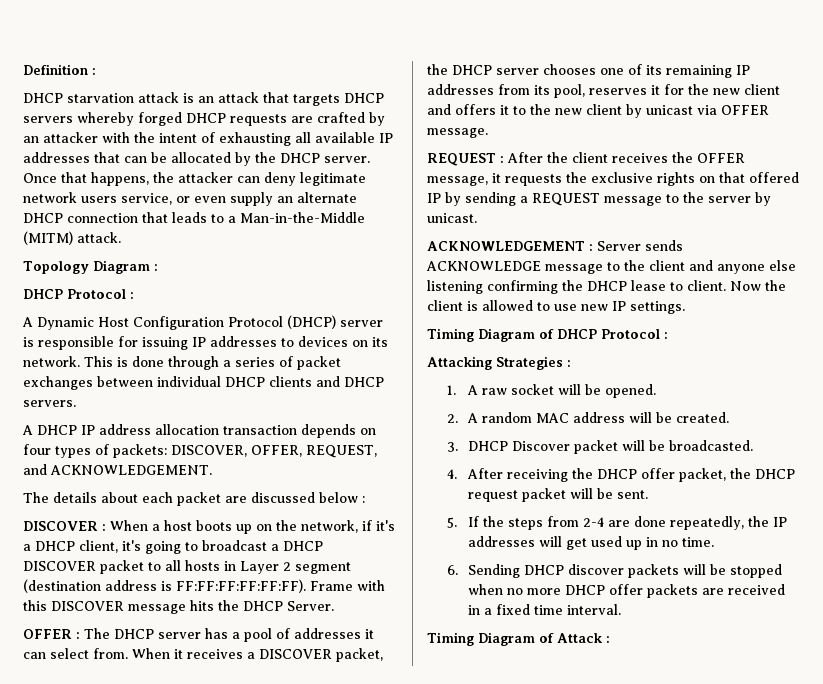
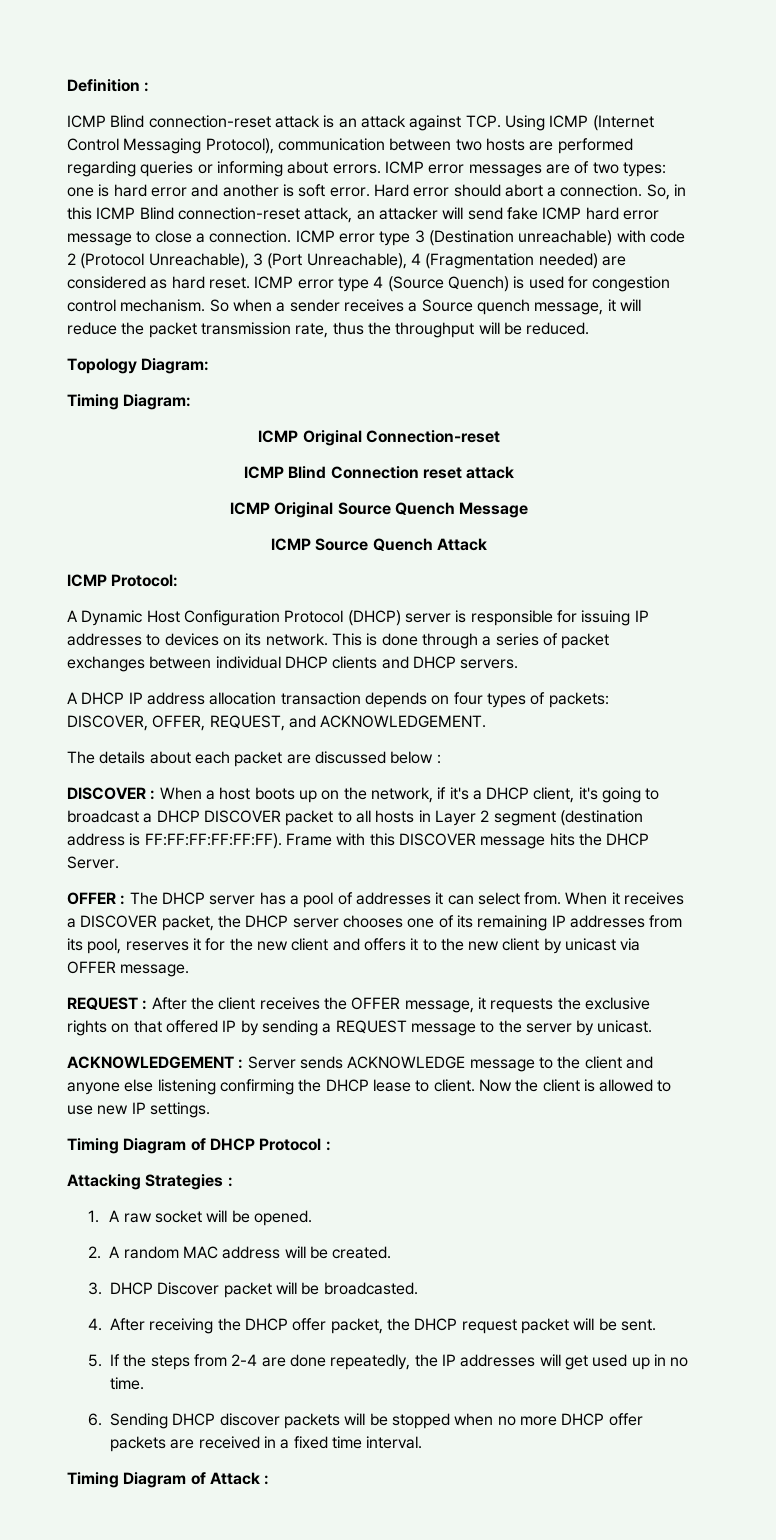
[23,93,134,103] DHCP starvation -> [67,115,271,128] ICMP Blind connection-reset
[263,92,384,106] [23,112,385,126] [23,132,393,146] [23,152,370,166] [23,172,366,186] [23,192,357,206] [23,212,365,223] [23,231,121,245] [23,260,158,274] [23,289,134,299] that targets DHCP servers whereby forged DHCP requests are crafted by an attacker with the intent of exhausting all available IP addresses that can be allocated by the DHCP server. Once that happens, the attacker can deny legitimate network users service, or even supply an alternate DHCP connection that leads to a Man-in-the-Middle (MITM) attack. // Topology Diagram : // DHCP Protocol : -> [409,115,654,131] [67,138,633,154] [67,161,666,177] [67,184,687,200] [67,207,659,223] [67,230,685,246] [67,253,626,269] [67,276,671,292] [67,299,641,315] [67,322,590,338] [67,358,210,374] [67,394,192,410] [258,430,500,446] [243,466,515,479] [229,502,529,518] [271,538,487,551] [67,574,179,587] against TCP. Using ICMP (Internet Control Messaging Protocol), communication between two hosts are performed regarding queries or informing about errors. ICMP error messages are of two types: one is hard error and another is soft error. Hard error should abort a connection. So, in this ICMP Blind connection-reset attack, an attacker will send fake ICMP hard error message to close a connection. ICMP error type 3 (Destination unreachable) with code 2 (Protocol Unreachable), 3 (Port Unreachable), 4 (Fragmentation needed) are considered as hard reset. ICMP error type 4 (Source Quench) is used for congestion control mechanism. So when a sender receives a Source quench message, it will reduce the packet transmission rate, thus the throughput will be reduced. // Topology Diagram: // Timing Diagram: // ICMP Original Connection-reset // ICMP Blind Connection reset attack // ICMP Original Source Quench Message // ICMP Source Quench Attack // ICMP Protocol:

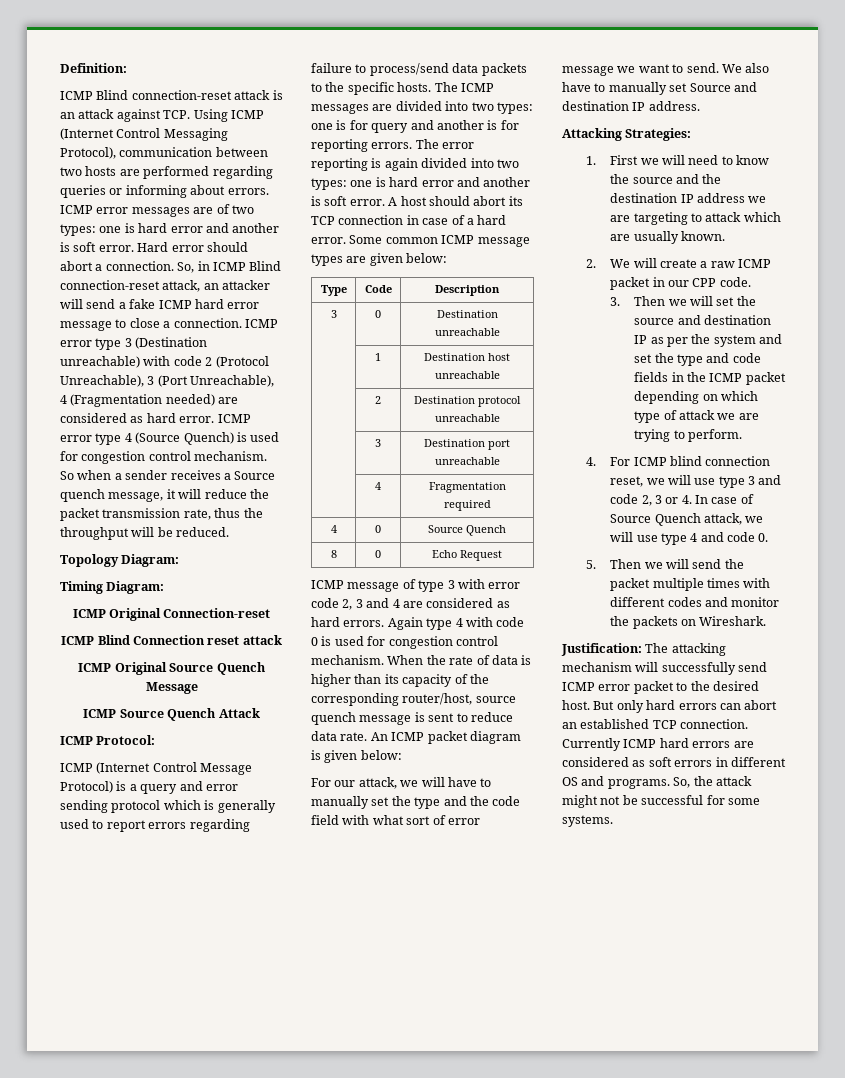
[67,79,150,92] Definition : -> [60,63,127,73] Definition:
[67,207,92,220] this -> (210, 266) none
(503, 213) none -> [118,302,126,309] a
[208,277,250,289] reset. -> [179,416,215,423] error.
[67,610,649,626] [67,633,610,649] [67,656,519,672] [67,692,609,708] [67,715,487,731] [67,751,441,767] [67,787,660,803] [67,810,643,826] [67,833,650,849] [67,856,119,869] [67,892,685,908] [67,915,683,931] [67,938,641,954] [67,961,190,977] [67,997,650,1013] [67,1020,653,1036] [67,1056,653,1072] [67,1079,672,1095] [67,1102,210,1118] [67,1138,331,1154] [67,1174,233,1190] [88,1210,312,1226] [88,1246,392,1259] [88,1282,418,1298] [88,1318,656,1334] [88,1354,689,1370] [110,1377,145,1390] [88,1413,643,1429] [110,1436,423,1452] [67,1472,270,1488] A Dynamic Host Configuration Protocol (DHCP) server is responsible for issuing IP addresses to devices on its network. This is done through a series of packet exchanges between individual DHCP clients and DHCP servers. // A DHCP IP address allocation transaction depends on four types of packets: DISCOVER, OFFER, REQUEST, and ACKNOWLEDGEMENT. // The details about each packet are discussed below : // DISCOVER : When a host boots up on the network, if it's a DHCP client, it's going to broadcast a DHCP DISCOVER packet to all hosts in Layer 2 segment (destination address is FF:FF:FF:FF:FF:FF). Frame with this DISCOVER message hits the DHCP Server. // OFFER : The DHCP server has a pool of addresses it can select from. When it receives a DISCOVER packet, the DHCP server chooses one of its remaining IP addresses from its pool, reserves it for the new client and offers it to the new client by unicast via OFFER message. // REQUEST : After the client receives the OFFER message, it requests the exclusive rights on that offered IP by sending a REQUEST message to the server by unicast. // ACKNOWLEDGEMENT : Server sends ACKNOWLEDGE message to the client and anyone else listening confirming the DHCP lease to client. Now the client is allowed to use new IP settings. // Timing Diagram of DHCP Protocol : // Attacking Strategies : // 1. A raw socket will be opened. // 2. A random MAC address will be created. // 3. DHCP Discover packet will be broadcasted. // 4. After receiving the DHCP offer packet, the DHCP request packet will be sent. // 5. If the steps from 2-4 are done repeatedly, the IP addresses will get used up in no time. // 6. Sending DHCP discover packets will be stopped when no more DHCP offer packets are received in a fixed time interval. // Timing Diagram of Attack : -> [60,762,253,775] [60,781,238,794] [60,800,276,813] [60,819,250,832] [311,63,527,76] [311,82,494,95] [311,101,533,114] [311,120,519,133] [311,139,475,152] [311,158,519,171] [311,177,531,190] [311,196,523,206] [311,215,507,225] [311,235,530,247] [311,253,448,266] [320,285,347,296] [364,285,392,293] [435,285,500,296] [330,310,337,318] [375,310,381,318] [436,310,498,318] [434,328,500,336] [375,353,381,361] [424,353,510,361] [434,371,500,379] [375,396,381,404] [414,396,521,407] [434,414,500,422] [375,439,381,447] [424,439,510,450] [434,457,500,465] [375,482,381,490] [428,482,506,493] [443,500,491,511] [330,525,337,533] [375,525,381,533] [428,525,506,536] [330,550,337,558] [375,550,381,558] [432,550,502,561] [311,579,521,592] [311,598,510,610] [311,617,525,630] [311,636,498,649] [311,655,532,665] [311,674,489,687] [311,693,516,706] [311,712,513,725] [311,731,521,744] [311,750,402,763] [311,777,492,789] [311,796,521,809] [311,815,480,825] [562,63,770,76] [562,82,757,95] [562,101,700,111] [562,128,692,141] [586,155,770,165] [610,174,722,184] [610,193,767,203] [610,212,781,225] [610,231,725,244] [586,258,772,268] [610,277,751,290] [610,296,756,306] [634,315,772,325] [634,334,783,347] [634,353,761,366] [634,372,786,385] [634,391,759,404] [634,410,759,423] [634,429,743,442] [586,456,771,466] [610,475,782,488] [610,494,754,506] [610,513,764,526] [610,532,769,545] [586,559,744,569] [610,578,771,591] [610,597,780,607] [610,616,767,629] [561,643,726,656] [562,662,768,675] [562,681,759,694] [562,700,778,713] [562,719,749,729] [562,738,754,751] [562,757,786,767] [562,776,752,789] [562,795,760,808] [562,815,613,827] ICMP (Internet Control Message Protocol) is a query and error sending protocol which is generally used to report errors regarding failure to process/send data packets to the specific hosts. The ICMP messages are divided into two types: one is for query and another is for reporting errors. The error reporting is again divided into two types: one is hard error and another is soft error. A host should abort its TCP connection in case of a hard error. Some common ICMP message types are given below: // Type | Code | Description // 3 | 0 | Destination unreachable // | 1 | Destination host unreachable // | 2 | Destination protocol unreachable // | 3 | Destination port unreachable // | 4 | Fragmentation required // 4 | 0 | Source Quench // 8 | 0 | Echo Request // ICMP message of type 3 with error code 2, 3 and 4 are considered as hard errors. Again type 4 with code 0 is used for congestion control mechanism. When the rate of data is higher than its capacity of the corresponding router/host, source quench message is sent to reduce data rate. An ICMP packet diagram is given below: // For our attack, we will have to manually set the type and the code field with what sort of error message we want to send. We also have to manually set Source and destination IP address. // Attacking Strategies: // 1. First we will need to know the source and the destination IP address we are targeting to attack which are usually known. // 2. We will create a raw ICMP packet in our CPP code. // 3. Then we will set the source and destination IP as per the system and set the type and code fields in the ICMP packet depending on which type of attack we are trying to perform. // 4. For ICMP blind connection reset, we will use type 3 and code 2, 3 or 4. In case of Source Quench attack, we will use type 4 and code 0. // 5. Then we will send the packet multiple times with different codes and monitor the packets on Wireshark. // Justification: The attacking mechanism will successfully send ICMP error packet to the desired host. But only hard errors can abort an established TCP connection. Currently ICMP hard errors are considered as soft errors in different OS and programs. So, the attack might not be successful for some systems.

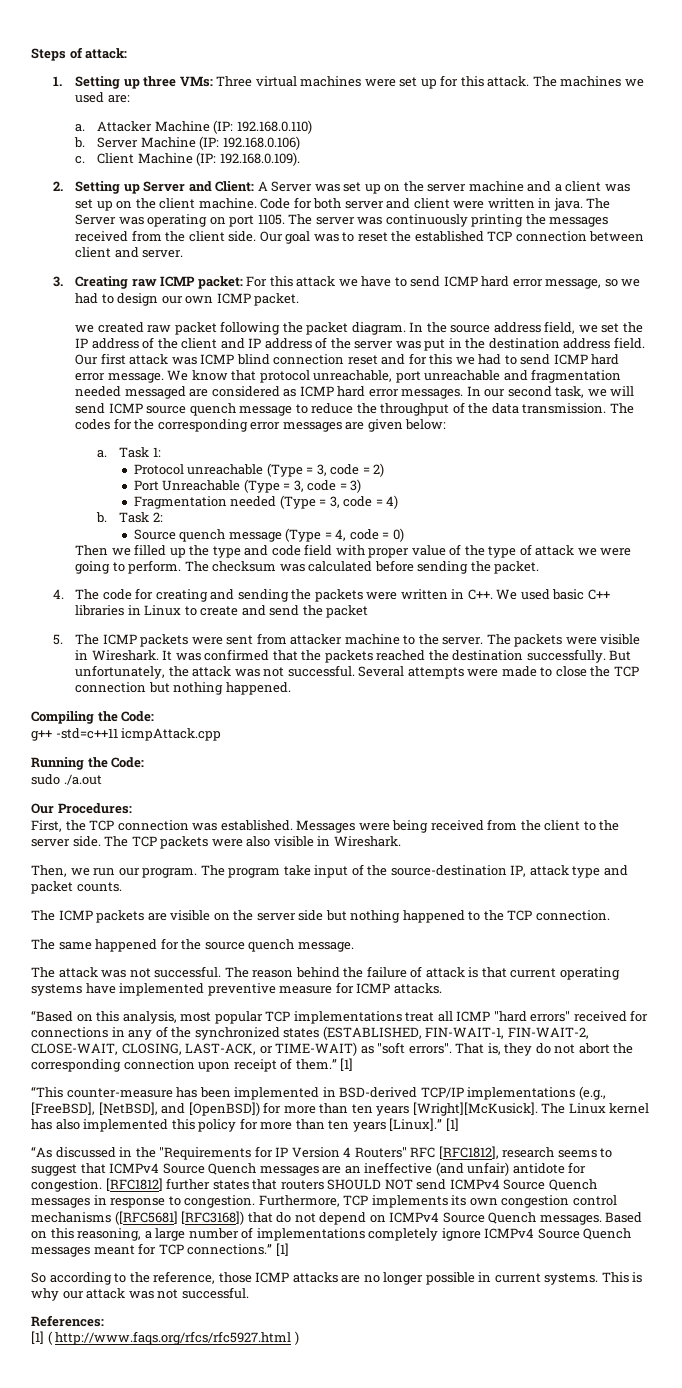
[60,63,127,73] [60,90,283,100] [60,109,264,122] [60,128,228,141] [60,147,268,159] [60,166,273,179] [60,185,269,198] [60,204,254,217] [60,223,280,236] [60,242,248,252] [60,261,282,273] [60,280,271,292] [60,299,260,309] [60,318,278,331] [60,337,208,350] [60,356,269,368] [60,375,275,387] [60,394,239,407] [60,413,251,423] [60,432,280,445] [60,451,268,464] [60,470,276,480] [60,489,269,502] [60,508,263,521] [60,527,230,540] [60,554,180,567] [60,581,165,594] [72,608,271,621] [61,635,282,645] [78,662,266,675] [145,682,198,694] [83,708,260,721] [60,735,156,745] [60,762,253,775] [60,781,238,794] [60,800,276,813] [60,819,250,832] [311,63,527,76] [311,82,494,95] [311,101,533,114] [311,120,519,133] [311,139,475,152] [311,158,519,171] [311,177,531,190] [311,196,523,206] [311,215,507,225] [311,235,530,247] [311,253,448,266] [320,285,347,296] [364,285,392,293] [435,285,500,296] [330,310,337,318] [375,310,381,318] [436,310,498,318] [434,328,500,336] [375,353,381,361] [424,353,510,361] [434,371,500,379] [375,396,381,404] [414,396,521,407] [434,414,500,422] [375,439,381,447] [424,439,510,450] [434,457,500,465] [375,482,381,490] [428,482,506,493] [443,500,491,511] [330,525,337,533] [375,525,381,533] [428,525,506,536] [330,550,337,558] [375,550,381,558] [432,550,502,561] [311,579,521,592] [311,598,510,610] [311,617,525,630] [311,636,498,649] [311,655,532,665] [311,674,489,687] [311,693,516,706] [311,712,513,725] [311,731,521,744] [311,750,402,763] [311,777,492,789] [311,796,521,809] [311,815,480,825] [562,63,770,76] [562,82,757,95] [562,101,700,111] [562,128,692,141] [586,155,770,165] [610,174,722,184] [610,193,767,203] [610,212,781,225] [610,231,725,244] [586,258,772,268] [610,277,751,290] [610,296,756,306] [634,315,772,325] [634,334,783,347] [634,353,761,366] [634,372,786,385] [634,391,759,404] Definition: // ICMP Blind connection-reset attack is an attack against TCP. Using ICMP (Internet Control Messaging Protocol), communication between two hosts are performed regarding queries or informing about errors. ICMP error messages are of two types: one is hard error and another is soft error. Hard error should abort a connection. So, in ICMP Blind connection-reset attack, an attacker will send a fake ICMP hard error message to close a connection. ICMP error type 3 (Destination unreachable) with code 2 (Protocol Unreachable), 3 (Port Unreachable), 4 (Fragmentation needed) are considered as hard error. ICMP error type 4 (Source Quench) is used for congestion control mechanism. So when a sender receives a Source quench message, it will reduce the packet transmission rate, thus the throughput will be reduced. // Topology Diagram: // Timing Diagram: // ICMP Original Connection-reset // ICMP Blind Connection reset attack // ICMP Original Source Quench Message // ICMP Source Quench Attack // ICMP Protocol: // ICMP (Internet Control Message Protocol) is a query and error sending protocol which is generally used to report errors regarding failure to process/send data packets to the specific hosts. The ICMP messages are divided into two types: one is for query and another is for reporting errors. The error reporting is again divided into two types: one is hard error and another is soft error. A host should abort its TCP connection in case of a hard error. Some common ICMP message types are given below: // Type | Code | Description // 3 | 0 | Destination unreachable // | 1 | Destination host unreachable // | 2 | Destination protocol unreachable // | 3 | Destination port unreachable // | 4 | Fragmentation required // 4 | 0 | Source Quench // 8 | 0 | Echo Request // ICMP message of type 3 with error code 2, 3 and 4 are considered as hard errors. Again type 4 with code 0 is used for congestion control mechanism. When the rate of data is higher than its capacity of the corresponding router/host, source quench message is sent to reduce data rate. An ICMP packet diagram is given below: // For our attack, we will have to manually set the type and the code field with what sort of error message we want to send. We also have to manually set Source and destination IP address. // Attacking Strategies: // 1. First we will need to know the source and the destination IP address we are targeting to attack which are usually known. // 2. We will create a raw ICMP packet in our CPP code. // 3. Then we will set the source and destination IP as per the system and set the type and code fields in the ICMP packet depending on which -> [31,47,128,61] [53,75,644,89] [75,92,130,103] [75,120,312,134] [74,136,300,150] [75,152,300,166] [53,181,630,194] [75,197,611,211] [75,214,609,227] [75,230,645,244] [75,247,184,258] [53,276,641,289] [75,293,300,306] [75,321,643,335] [75,337,645,351] [75,353,620,365] [75,369,622,383] [75,386,635,399] [75,402,634,416] [75,418,447,432] [97,447,161,458] [133,463,385,477] [133,479,362,493] [133,495,399,509] [96,512,163,523] [133,528,404,542] [75,544,485,558] Steps of attack: // 1. Setting up three VMs: Three virtual machines were set up for this attack. The machines we used are: // a. Attacker Machine (IP: 192.168.0.110) // b. Server Machine (IP: 192.168.0.106) // c. Client Machine (IP: 192.168.0.109). // 2. Setting up Server and Client: A Server was set up on the server machine and a client was set up on the client machine. Code for both server and client were written in java. The Server was operating on port 1105. The server was continuously printing the messages received from the client side. Our goal was to reset the established TCP connection between client and server. // 3. Creating raw ICMP packet: For this attack we have to send ICMP hard error message, so we had to design our own ICMP packet. // we created raw packet following the packet diagram. In the source address field, we set the IP address of the client and IP address of the server was put in the destination address field. Our first attack was ICMP blind connection reset and for this we had to send ICMP hard error message. We know that protocol unreachable, port unreachable and fragmentation needed messaged are considered as ICMP hard error messages. In our second task, we will send ICMP source quench message to reduce the throughput of the data transmission. The codes for the corresponding error messages are given below: // a. Task 1: // Protocol unreachable (Type = 3, code = 2) // Port Unreachable (Type = 3, code = 3) // Fragmentation needed (Type = 3, code = 4) // b. Task 2: // Source quench message (Type = 4, code = 0) // Then we filled up the type and code field with proper value of the
[738,413,759,420] [634,429,671,442] are trying -> [600,548,632,556] [75,561,111,574] were going
[586,456,771,466] [610,475,782,488] [610,494,754,506] [610,513,764,526] [610,532,769,545] [586,559,744,569] [610,578,771,591] [610,597,780,607] [610,616,767,629] [561,643,726,656] [562,662,768,675] [562,681,759,694] [562,700,778,713] [562,719,749,729] [562,738,754,751] [562,757,786,767] [562,776,752,789] [562,795,760,808] [562,815,613,827] // 4. For ICMP blind connection reset, we will use type 3 and code 2, 3 or 4. In case of Source Quench attack, we will use type 4 and code 0. // 5. Then we will send the packet multiple times with different codes and monitor the packets on Wireshark. // Justification: The attacking mechanism will successfully send ICMP error packet to the desired host. But only hard errors can abort an established TCP connection. Currently ICMP hard errors are considered as soft errors in different OS and programs. So, the attack might not be successful for some systems. -> [184,560,540,574] [53,588,610,602] [75,605,369,618] [53,633,641,647] [75,649,632,663] [75,665,639,679] [75,682,291,695] [31,711,155,724] [31,728,222,741] [31,757,145,770] [31,774,102,785] [31,803,132,814] [31,819,620,833] [31,836,401,849] [31,864,628,878] [31,881,122,894] [31,910,610,923] [31,938,354,952] [31,966,620,980] [31,982,442,996] [31,1010,649,1024] [31,1026,589,1040] [31,1042,634,1056] [31,1058,354,1072] [31,1086,606,1100] [31,1102,650,1116] [31,1118,459,1132] [31,1146,613,1160] [31,1162,587,1176] [31,1178,597,1192] [31,1195,617,1208] [31,1211,643,1225] [31,1227,632,1241] [31,1243,289,1257] [31,1271,643,1285] [31,1287,249,1301] [31,1315,104,1327] [31,1331,299,1345] The checksum was calculated before sending the packet. // 4. The code for creating and sending the packets were written in C++. We used basic C++ libraries in Linux to create and send the packet // 5. The ICMP packets were sent from attacker machine to the server. The packets were visible in Wireshark. It was confirmed that the packets reached the destination successfully. But unfortunately, the attack was not successful. Several attempts were made to close the TCP connection but nothing happened. // Compiling the Code: // g++ -std=c++11 icmpAttack.cpp // Running the Code: // sudo ./a.out // Our Procedures: // First, the TCP connection was established. Messages were being received from the client to the server side. The TCP packets were also visible in Wireshark. // Then, we run our program. The program take input of the source-destination IP, attack type and packet counts. // The ICMP packets are visible on the server side but nothing happened to the TCP connection. // The same happened for the source quench message. // The attack was not successful. The reason behind the failure of attack is that current operating systems have implemented preventive measure for ICMP attacks. // “Based on this analysis, most popular TCP implementations treat all ICMP "hard errors" received for connections in any of the synchronized states (ESTABLISHED, FIN-WAIT-1, FIN-WAIT-2, CLOSE-WAIT, CLOSING, LAST-ACK, or TIME-WAIT) as "soft errors". That is, they do not abort the corresponding connection upon receipt of them.” [1] // “This counter-measure has been implemented in BSD-derived TCP/IP implementations (e.g., [FreeBSD], [NetBSD], and [OpenBSD]) for more than ten years [Wright][McKusick]. The Linux kernel has also implemented this policy for more than ten years [Linux].” [1] // “As discussed in the "Requirements for IP Version 4 Routers" RFC [RFC1812], research seems to suggest that ICMPv4 Source Quench messages are an ineffective (and unfair) antidote for congestion. [RFC1812] further states that routers SHOULD NOT send ICMPv4 Source Quench messages in response to congestion. Furthermore, TCP implements its own congestion control mechanisms ([RFC5681] [RFC3168]) that do not depend on ICMPv4 Source Quench messages. Based on this reasoning, a large number of implementations completely ignore ICMPv4 Source Quench messages meant for TCP connections.” [1] // So according to the reference, those ICMP attacks are no longer possible in current systems. This is why our attack was not successful. // References: // [1] ( http://www.faqs.org/rfcs/rfc5927.html )

